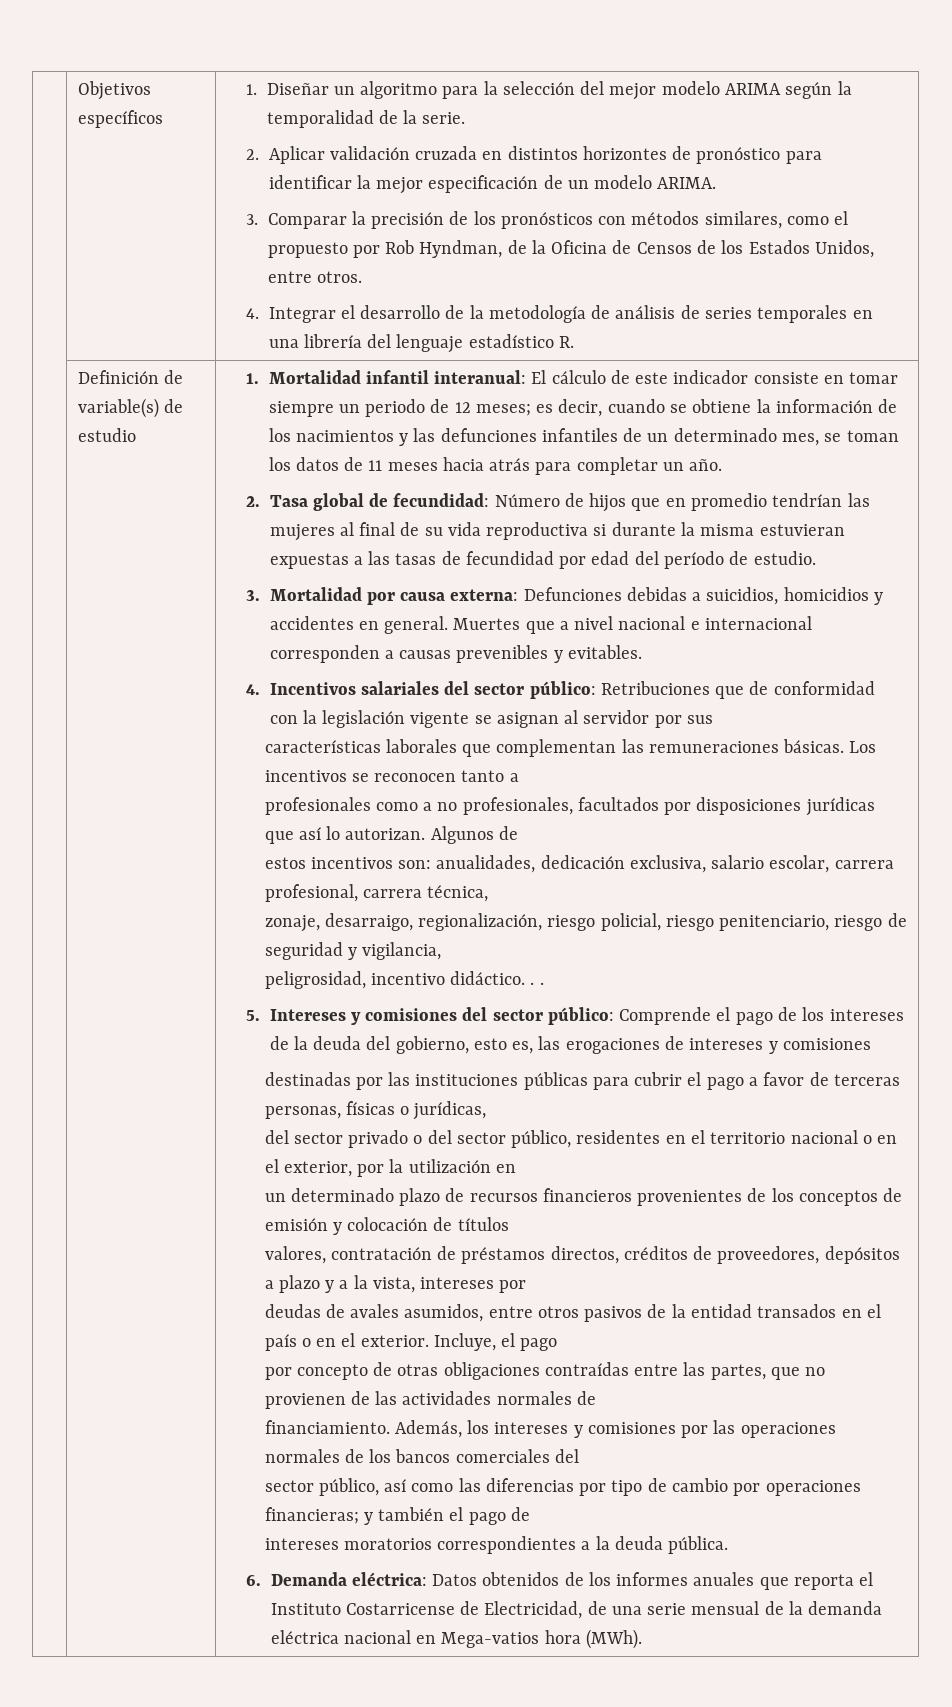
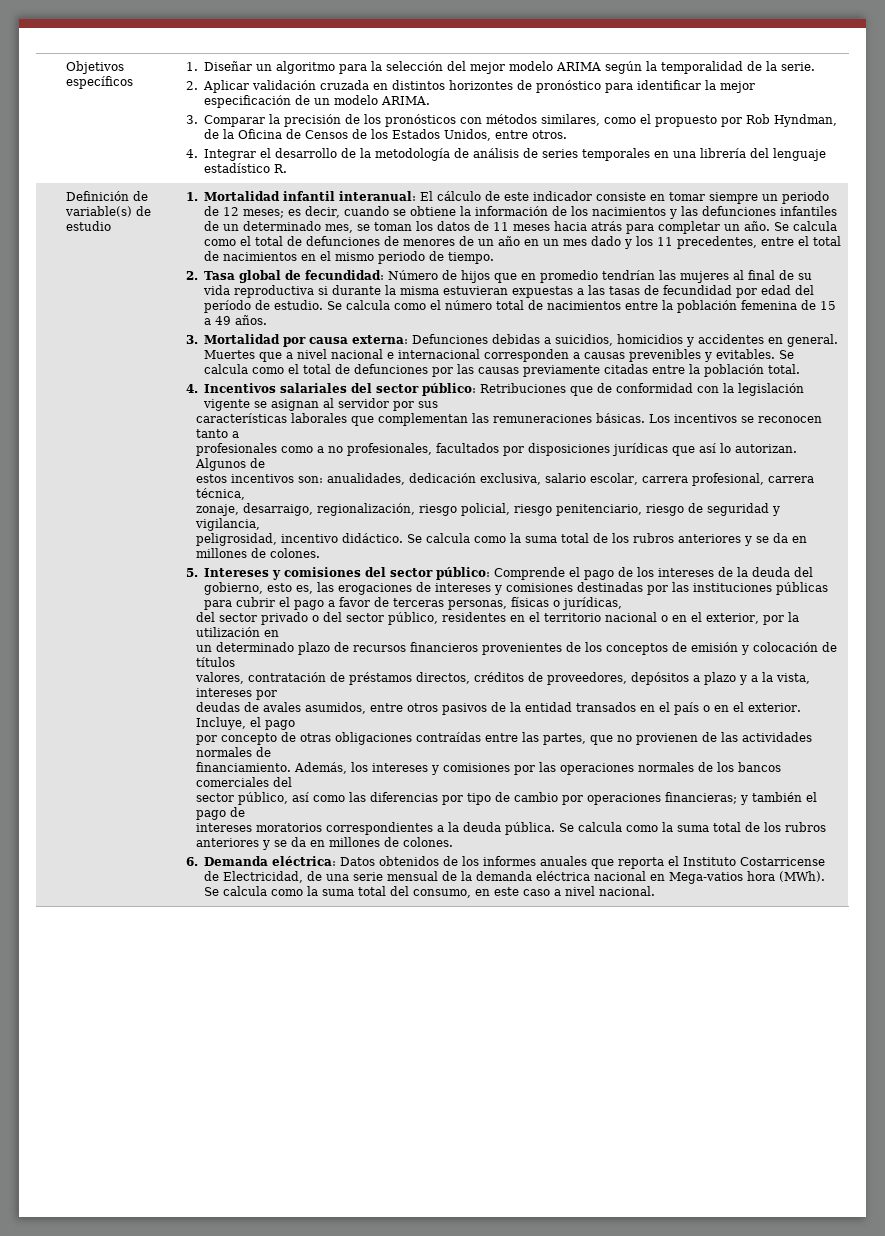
(723, 465) none -> [773,221,837,231] [203,236,841,249] [203,251,494,264] Se calcula como el total de defunciones de menores de un año en un mes dado y los 11 precedentes, entre el total de nacimientos en el mismo periodo de tiempo.
(816, 558) none -> [326,300,836,313] [203,315,267,325] Se calcula como el número total de nacimientos entre la población femenina de 15 a 49 años.
(642, 652) none -> [778,350,794,359] [203,364,800,377] Se calcula como el total de defunciones por las causas previamente citadas entre la población total.
[530,982,544,985] . . -> [407,533,808,546] [196,548,321,558] Se calcula como la suma total de los rubros anteriores y se da en millones de colones.
(871, 1044) // -> (573, 587) none
(729, 1545) none -> [559,822,827,832] [196,837,454,850] Se calcula como la suma total de los rubros anteriores y se da en millones de colones.
(642, 1639) none -> [203,886,655,898] Se calcula como la suma total del consumo, en este caso a nivel nacional.

